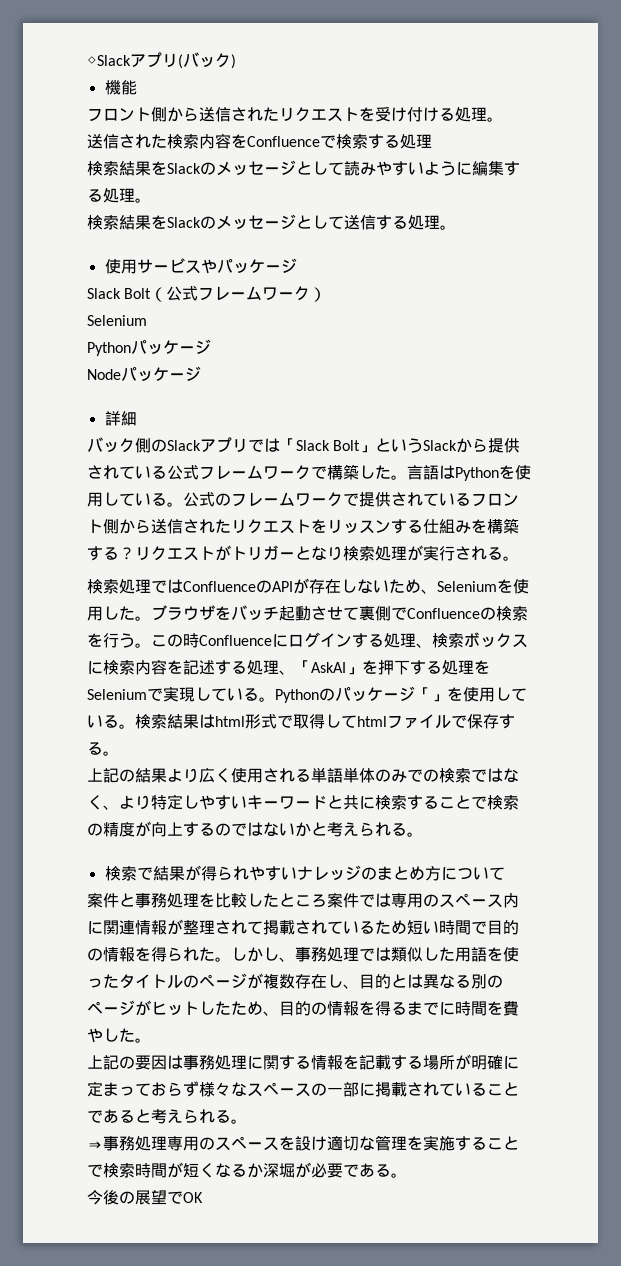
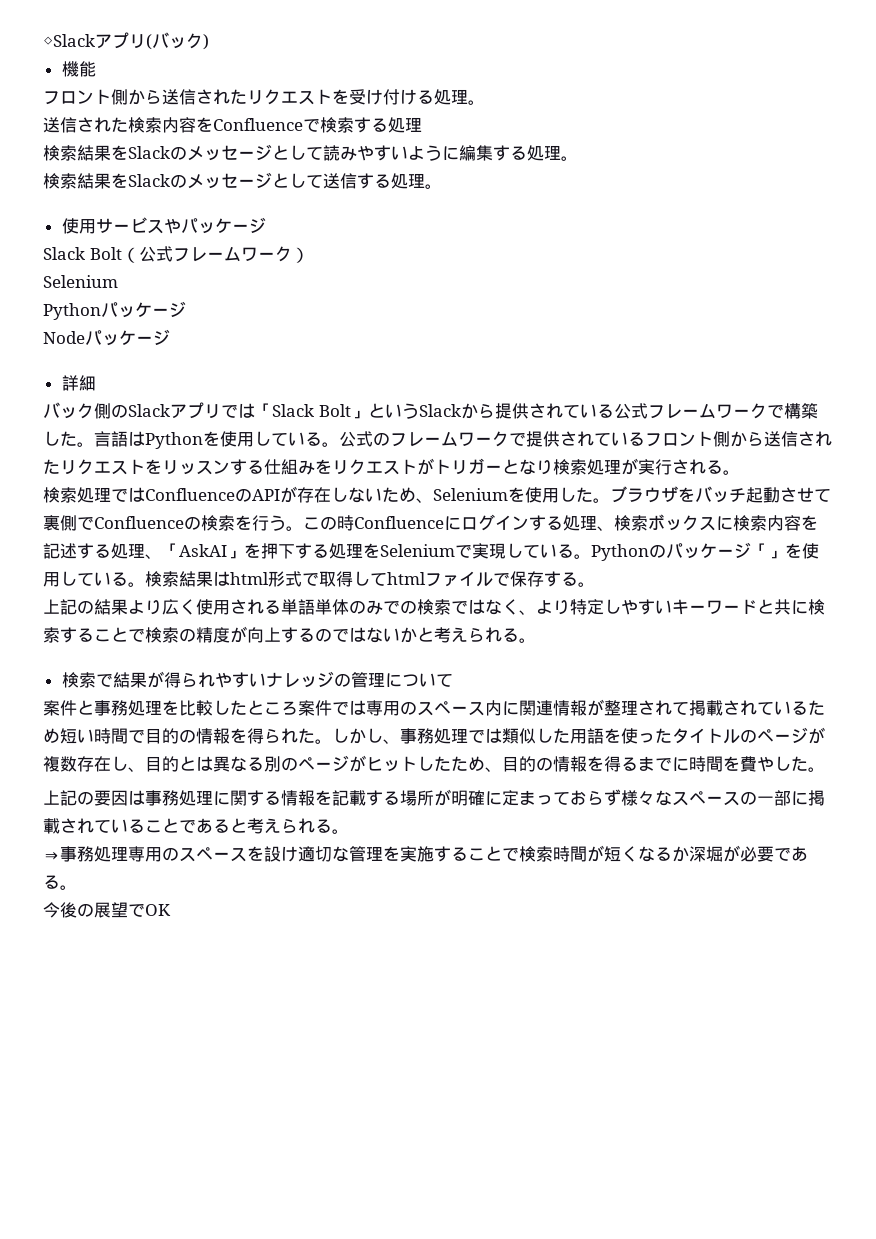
[487,518,519,534] [87,546,135,561] 構築する？ -> (332, 466) none
[376,866,441,881] まとめ方 -> [350,672,385,688] 管理

